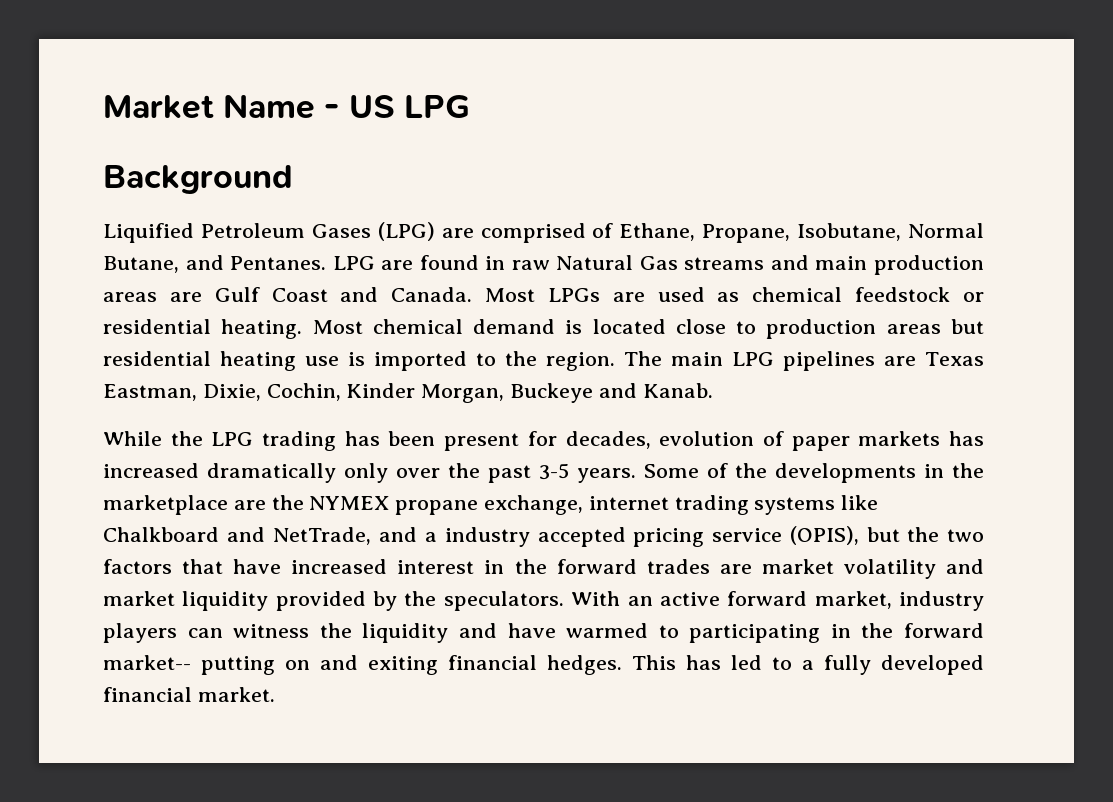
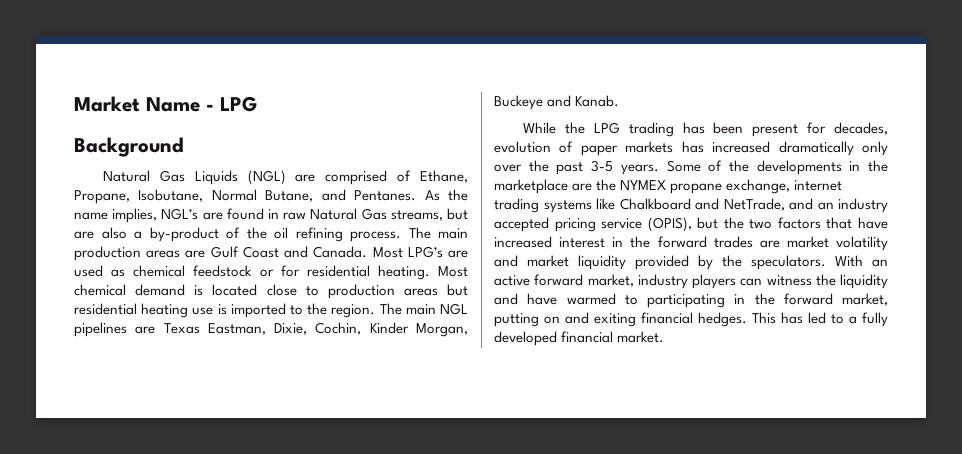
[348,95,395,118] US -> (214, 107) none
[103,222,435,243] Liquified Petroleum Gases (LPG) -> [102,170,286,185] Natural Gas Liquids (NGL)
[332,256,375,270] LPG -> [424,189,469,201] [74,208,199,223] As the name implies, NGL’s
[684,255,809,270] streams and -> [390,208,468,221] [74,227,431,242] streams, but are also a by-product of the oil refining process. The
[547,288,600,302] LPGs -> [407,246,443,258] LPG’s
(984, 297) none -> [280,265,300,277] for
[732,352,775,366] LPG -> [439,303,468,315] NGL
[424,532,437,542] a -> [817,202,834,210] an
[103,655,191,670] market-- -> [842,293,888,306] market,

